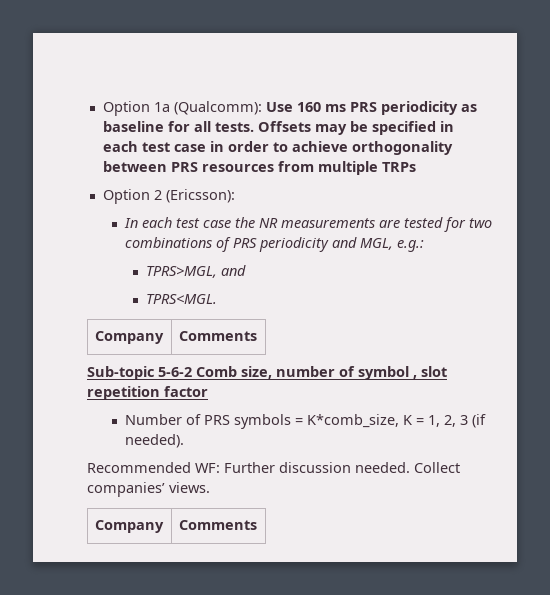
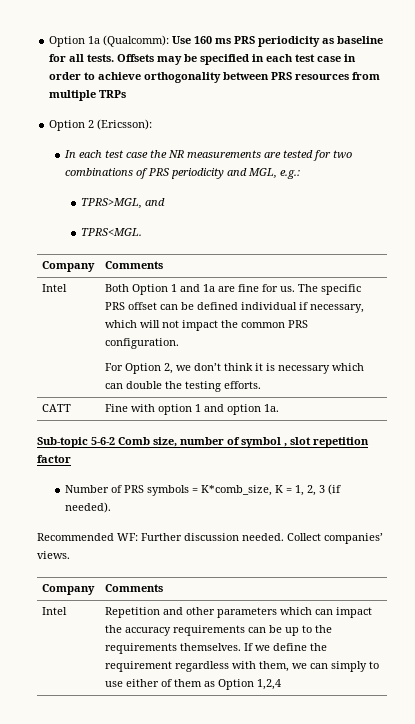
(257, 336) none -> [42,284,68,292] [105,284,362,295] [105,302,365,313] [105,320,309,331] [105,338,180,349] [105,363,365,374] [105,381,262,392] [42,404,72,412] [105,404,280,415] // Intel | Both Option 1 and 1a are fine for us. The specific PRS offset can be defined individual if necessary, which will not impact the common PRS configuration. // For Option 2, we don’t think it is necessary which can double the testing efforts. // CATT | Fine with option 1 and option 1a.
(257, 525) none -> [42,607,68,615] [105,607,373,618] [105,625,333,636] [105,643,328,654] [105,661,380,672] [105,679,282,690] // Intel | Repetition and other parameters which can impact the accuracy requirements can be up to the requirements themselves. If we define the requirement regardless with them, we can simply to use either of them as Option 1,2,4

